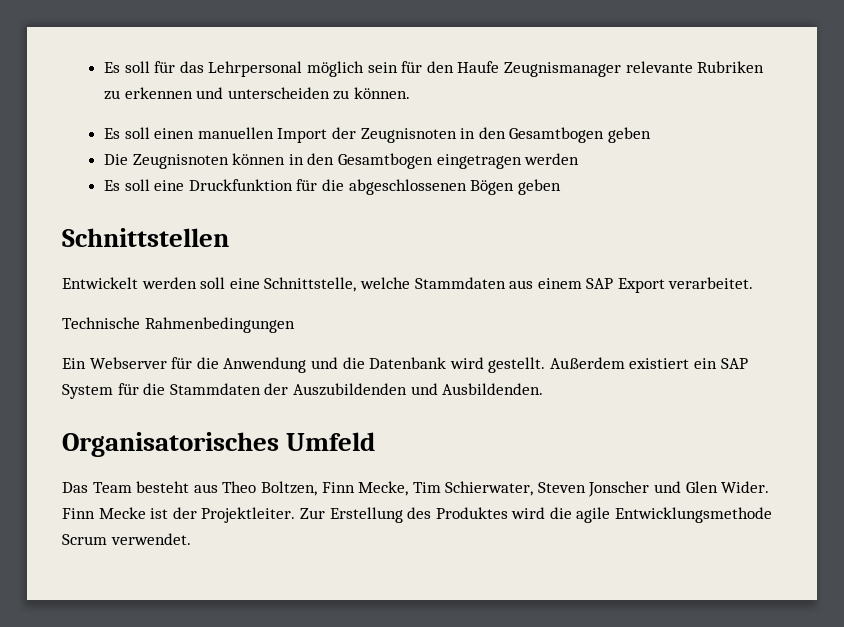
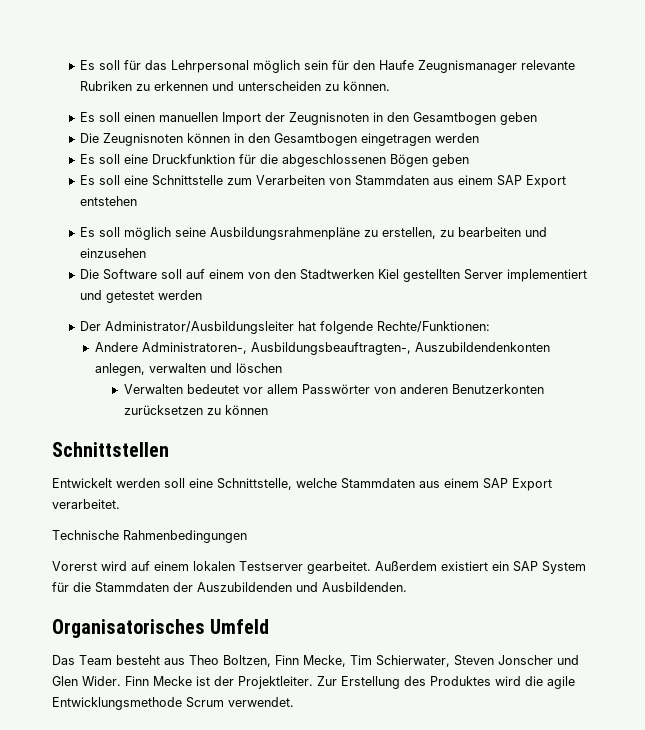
(561, 187) none -> [80,175,567,188] [80,196,138,206] [80,227,548,240] [80,248,147,258] [80,269,588,282] [80,290,203,303] [80,321,491,334] [94,342,550,355] [94,363,282,376] [123,384,544,394] [123,405,268,415] // Es soll eine Schnittstelle zum Verarbeiten von Stammdaten aus einem SAP Export entstehen // Es soll möglich seine Ausbildungsrahmenpläne zu erstellen, zu bearbeiten und einzusehen // Die Software soll auf einem von den Stadtwerken Kiel gestellten Server implementiert und getestet werden // Der Administrator/Ausbildungsleiter hat folgende Rechte/Funktionen: // Andere Administratoren-, Ausbildungsbeauftragten-, Auszubildendenkonten anlegen, verwalten und löschen // Verwalten bedeutet vor allem Passwörter von anderen Benutzerkonten zurücksetzen zu können
[62,357,546,373] Ein Webserver für die Anwendung und die Datenbank wird gestellt. -> [52,561,371,574] Vorerst wird auf einem lokalen Testserver gearbeitet.

